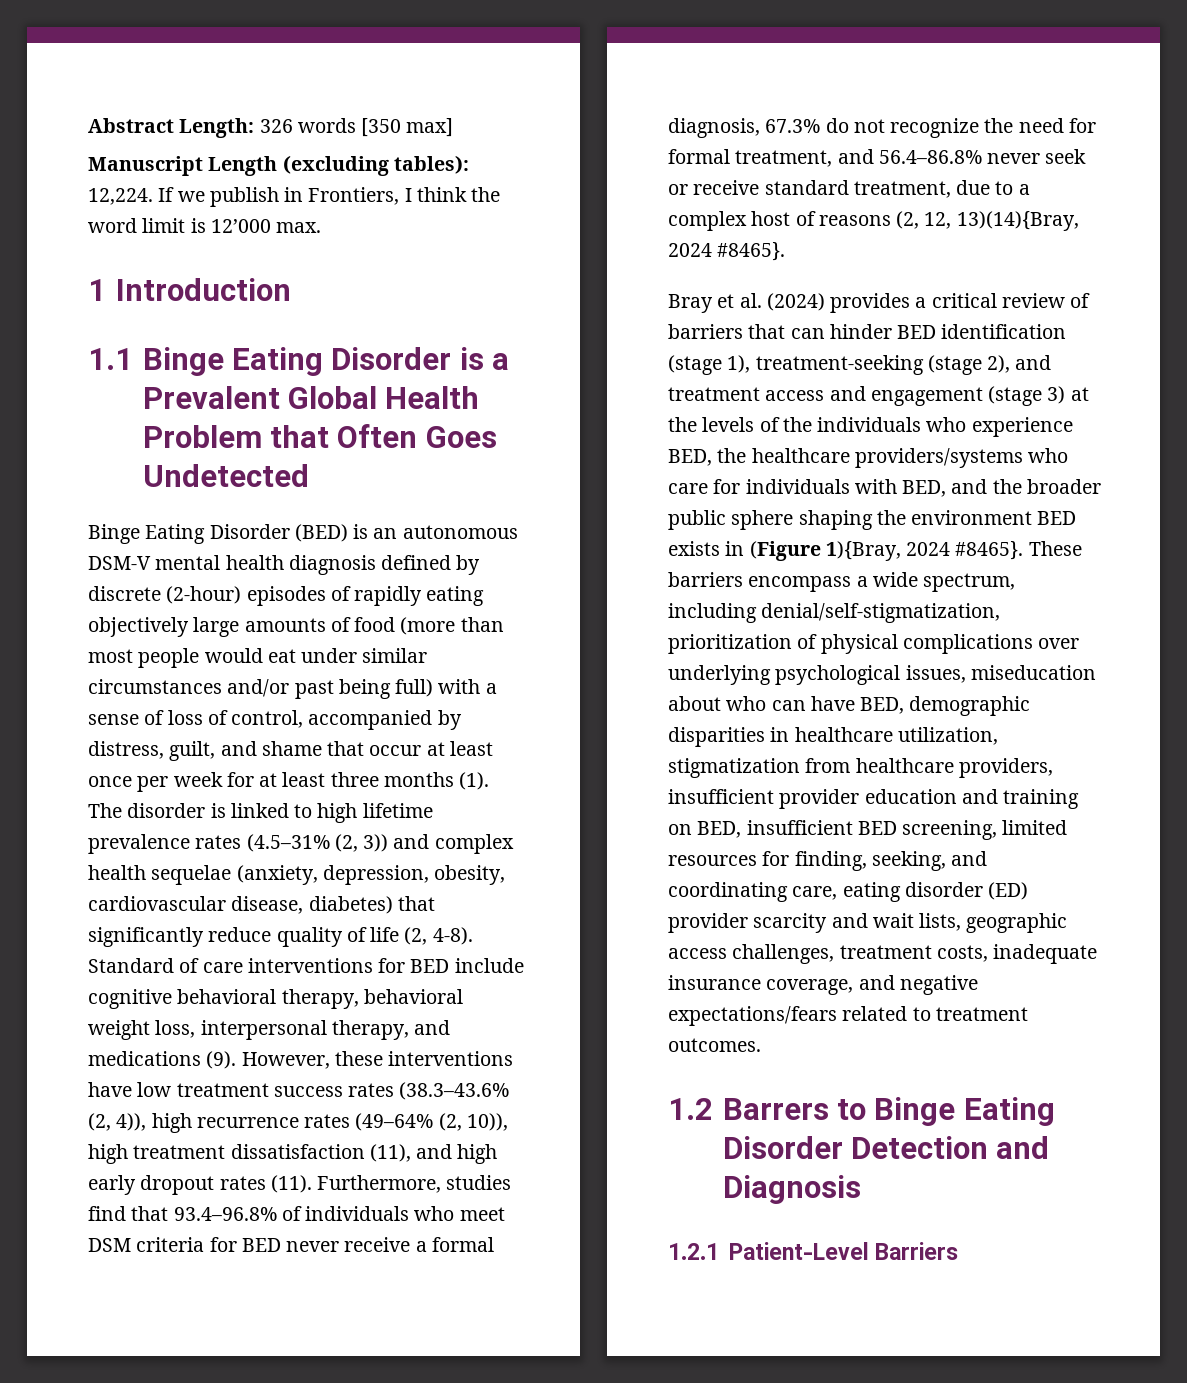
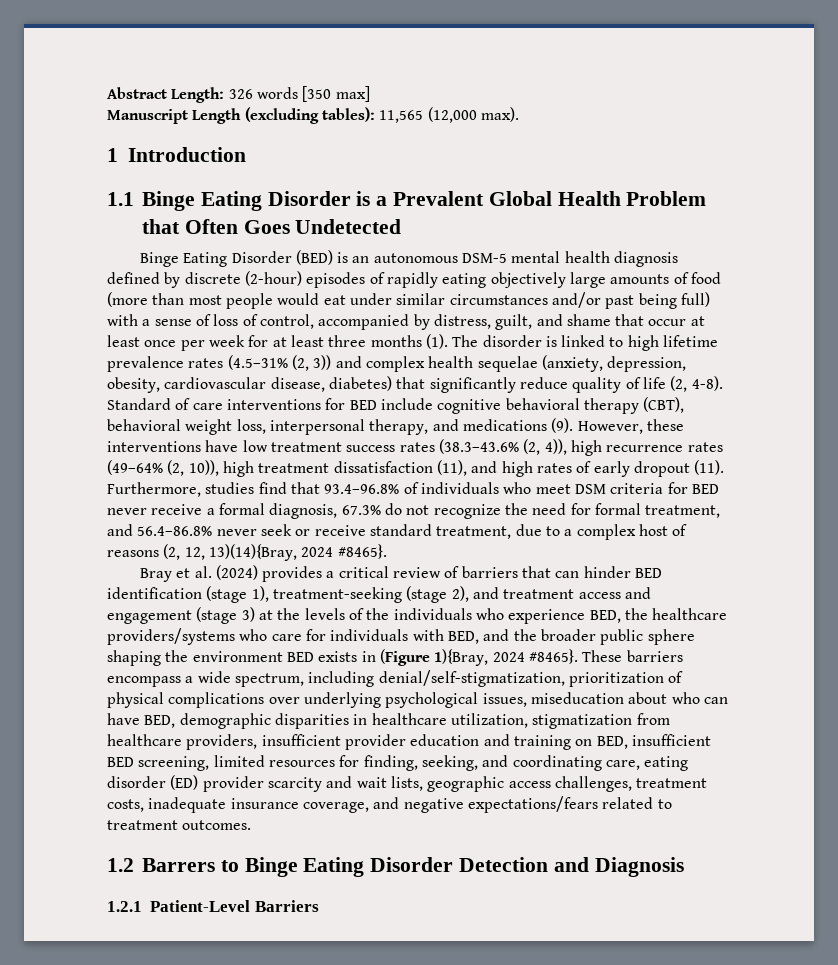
[88,187,501,207] [88,218,322,233] 12,224. If we publish in Frontiers, I think the word limit is 12’000 max. -> [379,107,519,123] 11,565 (12,000 max).
[88,556,151,570] DSM-V -> [462,253,508,263] DSM-5
[281,989,359,1009] therapy, -> [583,397,685,414] therapy (CBT),
(498, 1154) none -> [536,461,592,473] rates of
[219,1176,266,1190] rates -> (690, 469) none

